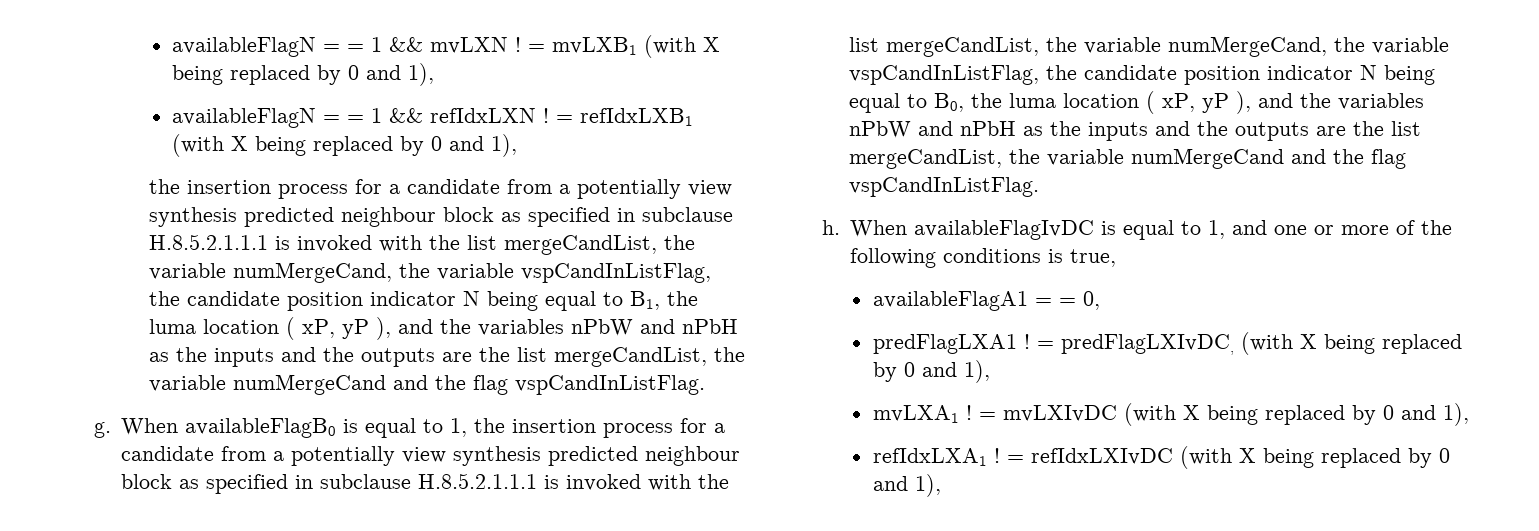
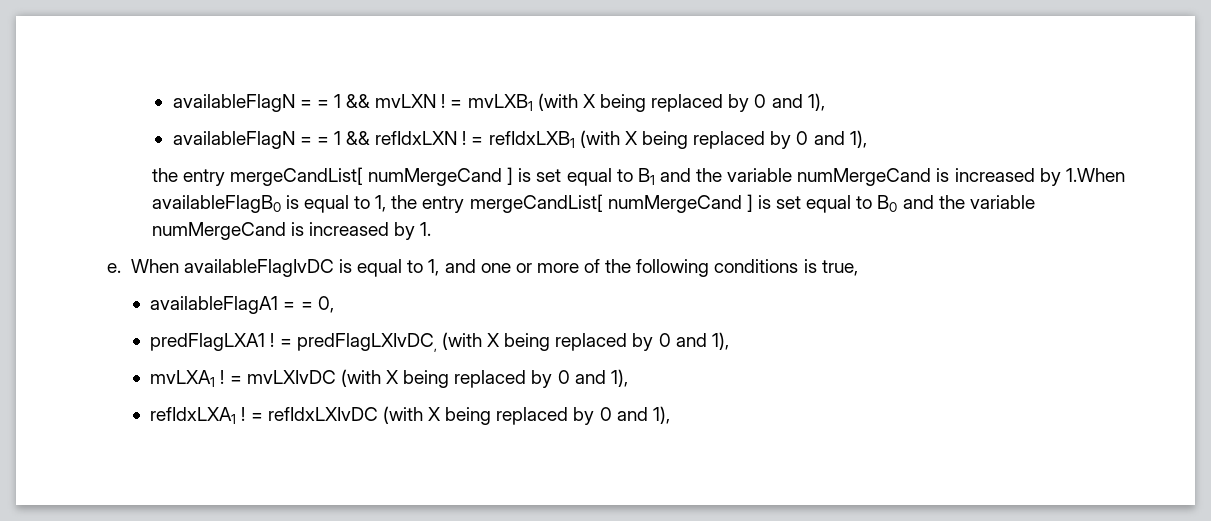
[186,179,732,199] [148,207,733,227] [148,234,695,255] [148,262,711,283] [148,291,698,311] [148,317,738,340] [148,347,745,367] [148,374,705,395] [93,418,179,438] insertion process for a candidate from a potentially view synthesis predicted neighbour block as specified in subclause H.8.5.2.1.1.1 is invoked with the list mergeCandList, the variable numMergeCand, the variable vspCandInListFlag, the candidate position indicator N being equal to B1, the luma location ( xP, yP ), and the variables nPbW and nPbH as the inputs and the outputs are the list mergeCandList, the variable numMergeCand and the flag vspCandInListFlag. // g. When -> [182,167,1125,186] entry mergeCandList[ numMergeCand ] is set equal to B1 and the variable numMergeCand is increased by 1.When
[512,418,726,438] [121,446,741,466] [121,473,730,494] [849,36,1450,57] [849,65,1436,85] [849,91,1425,114] [849,121,1422,141] [849,148,1407,169] [849,177,1040,197] [821,220,840,235] insertion process for a candidate from a potentially view synthesis predicted neighbour block as specified in subclause H.8.5.2.1.1.1 is invoked with the list mergeCandList, the variable numMergeCand, the variable vspCandInListFlag, the candidate position indicator N being equal to B0, the luma location ( xP, yP ), and the variables nPbW and nPbH as the inputs and the outputs are the list mergeCandList, the variable numMergeCand and the flag vspCandInListFlag. // h. -> [422,194,1035,213] [151,222,432,240] [107,263,122,273] entry mergeCandList[ numMergeCand ] is set equal to B0 and the variable numMergeCand is increased by 1. // e.

